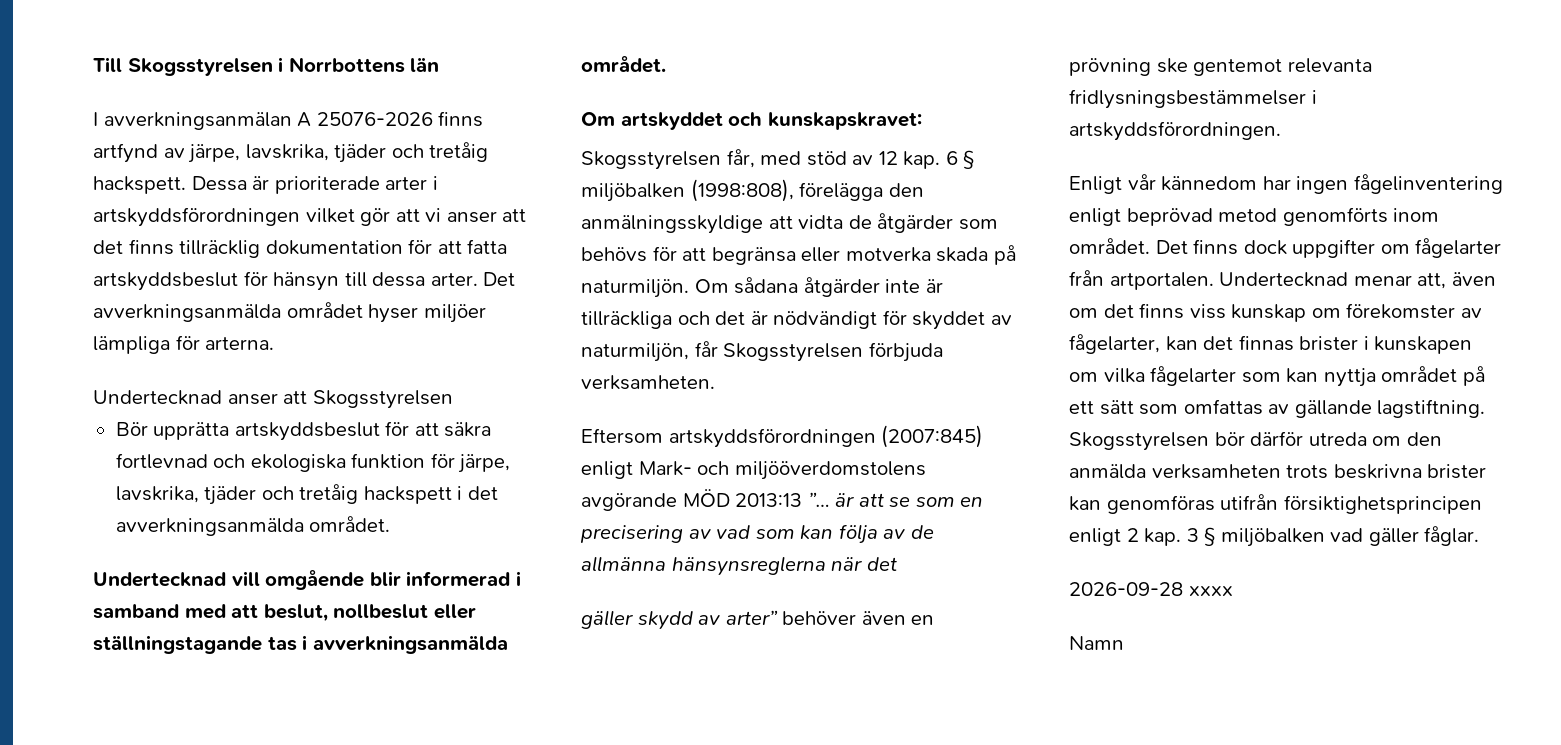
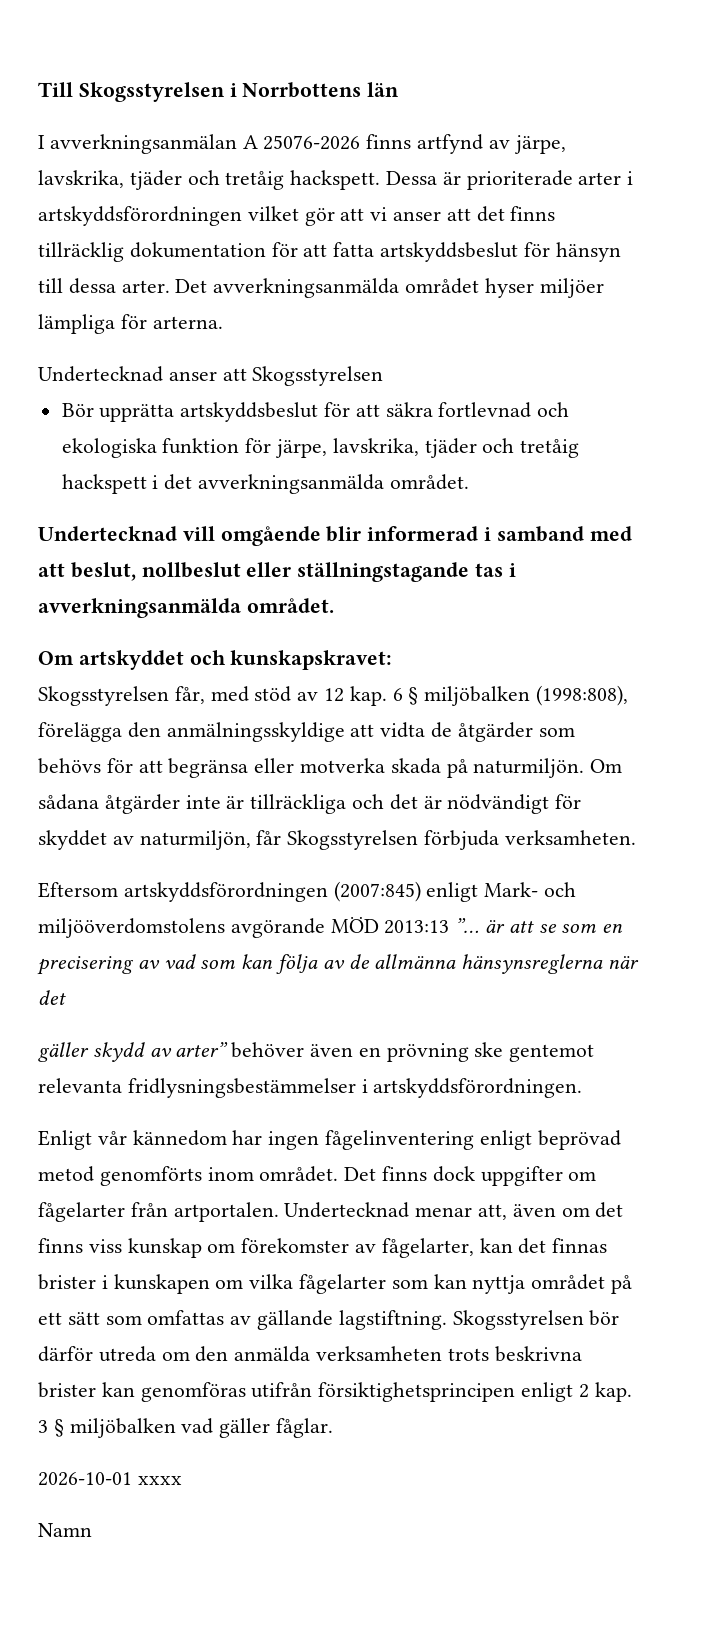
[1069,582,1183,596] 2026-09-28 -> [38,1472,132,1486] 2026-10-01

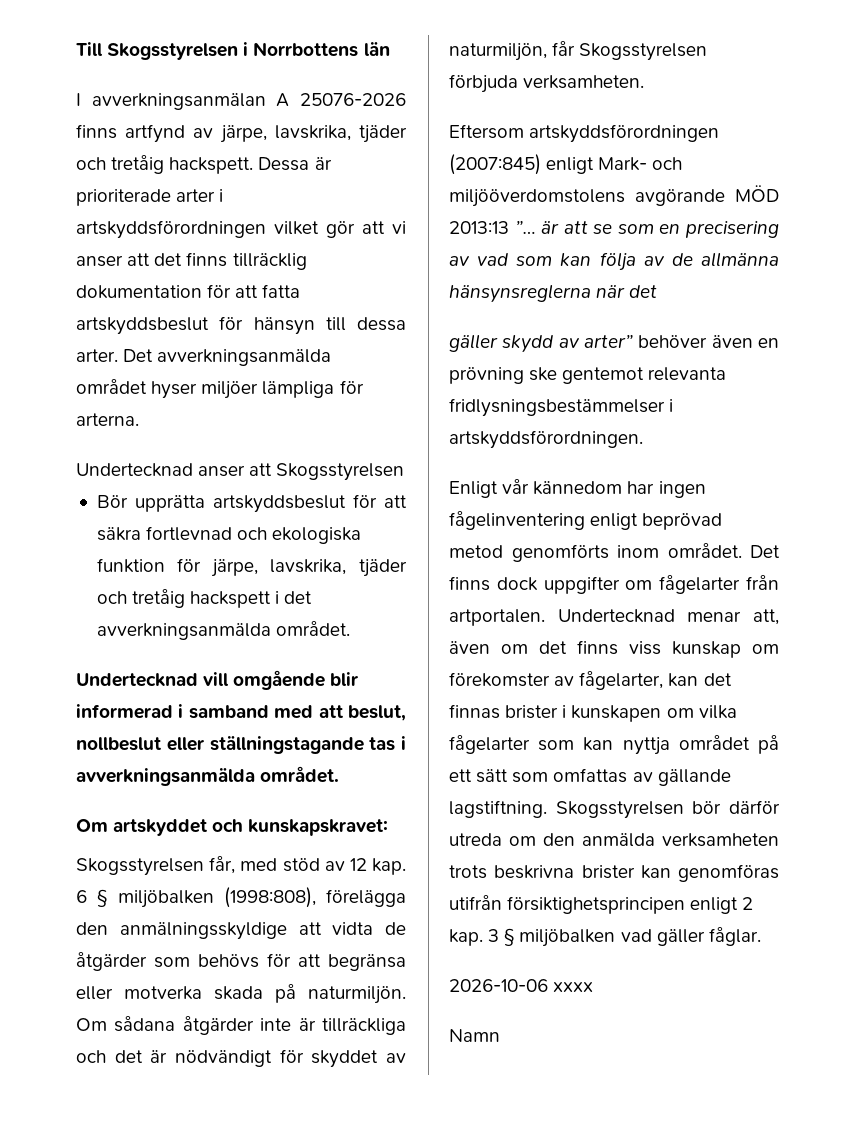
[38,1472,132,1486] 2026-10-01 -> [449,979,548,992] 2026-10-06

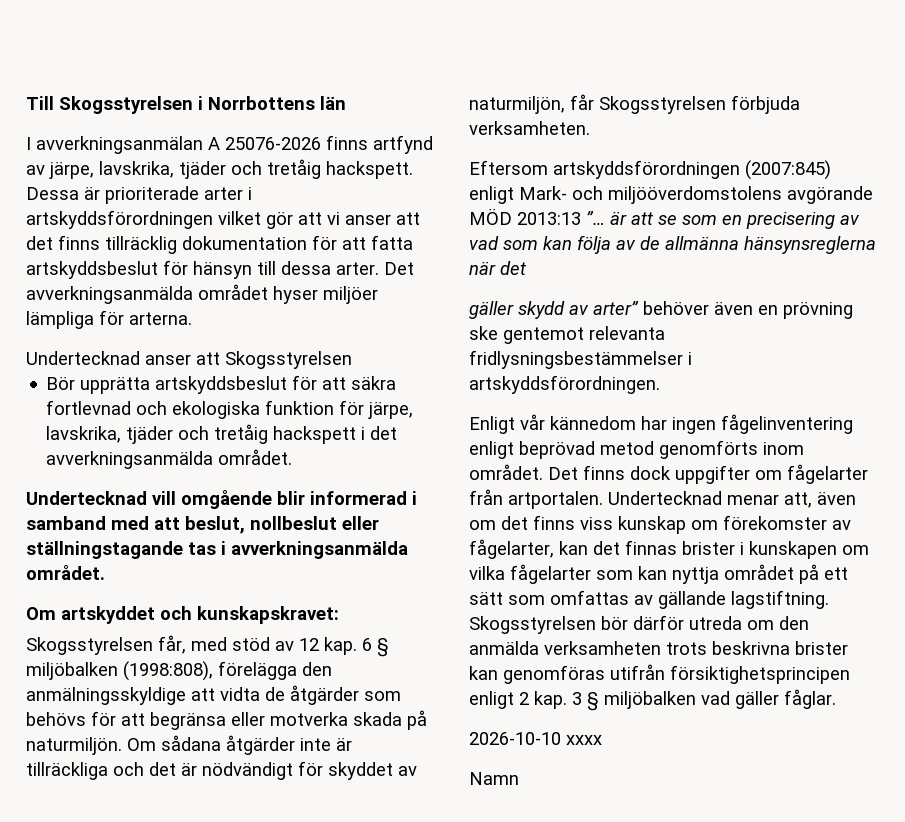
[449,979,548,992] 2026-10-06 -> [469,732,561,745] 2026-10-10

